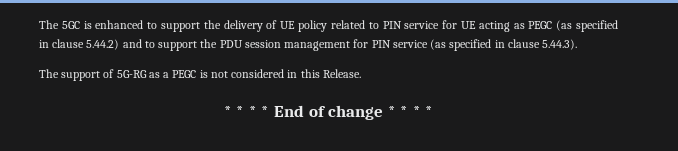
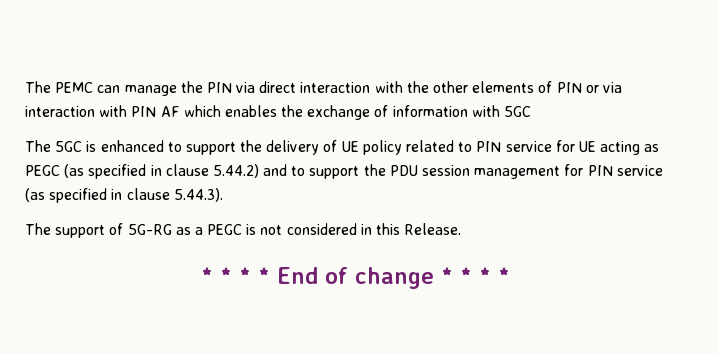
[39,20,59,29] The -> [25,81,622,96] [25,105,532,120] [25,140,51,152] The PEMC can manage the PIN via direct interaction with the other elements of PIN or via interaction with PIN AF which enables the exchange of information with 5GC // The

